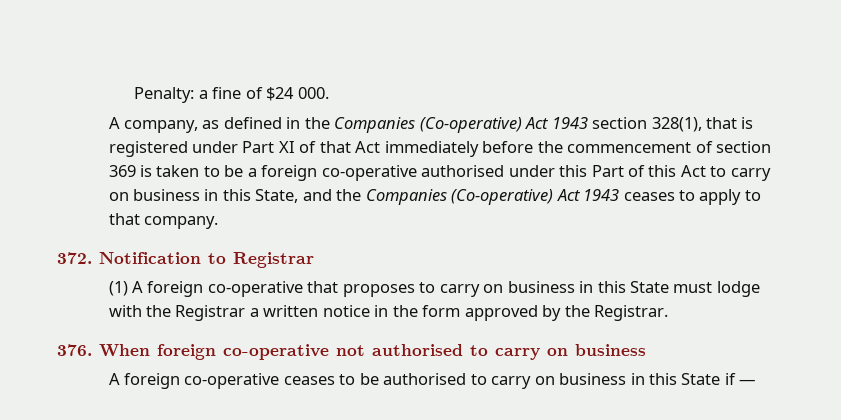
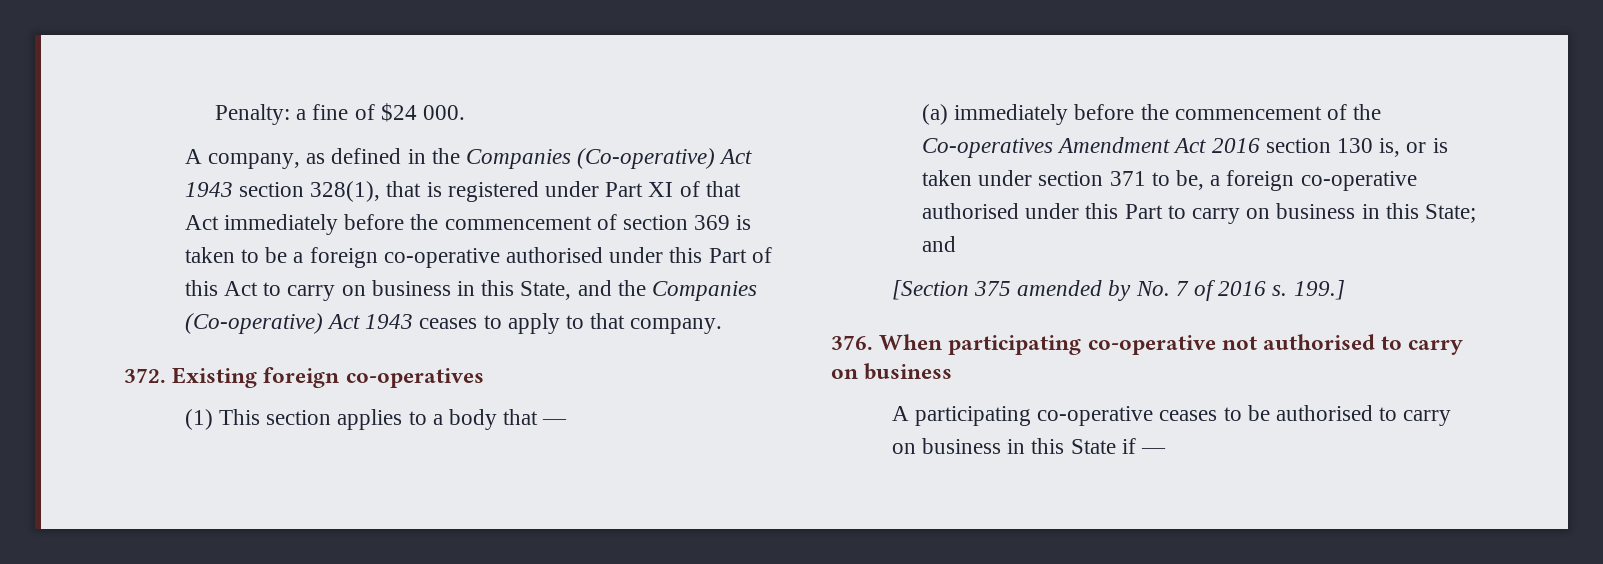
[99,252,314,268] [108,281,760,297] [108,305,669,321] Notification to Registrar // (1) A foreign co-operative that proposes to carry on business in this State must lodge with the Registrar a written notice in the form approved by the Registrar. -> [172,367,484,388] [184,409,568,430] [921,104,1382,125] [921,137,1448,158] [921,170,1417,191] [921,203,1477,224] [921,236,956,252] [891,280,1345,301] Existing foreign co-operatives // (1) This section applies to a body that — // (a) immediately before the commencement of the Co-operatives Amendment Act 2016 section 130 is, or is taken under section 371 to be, a foreign co-operative authorised under this Part to carry on business in this State; and // [Section 375 amended by No. 7 of 2016 s. 199.]
[157,344,216,360] foreign -> [948,335,1082,355] participating
[124,373,181,389] foreign -> [914,406,1031,426] participating

